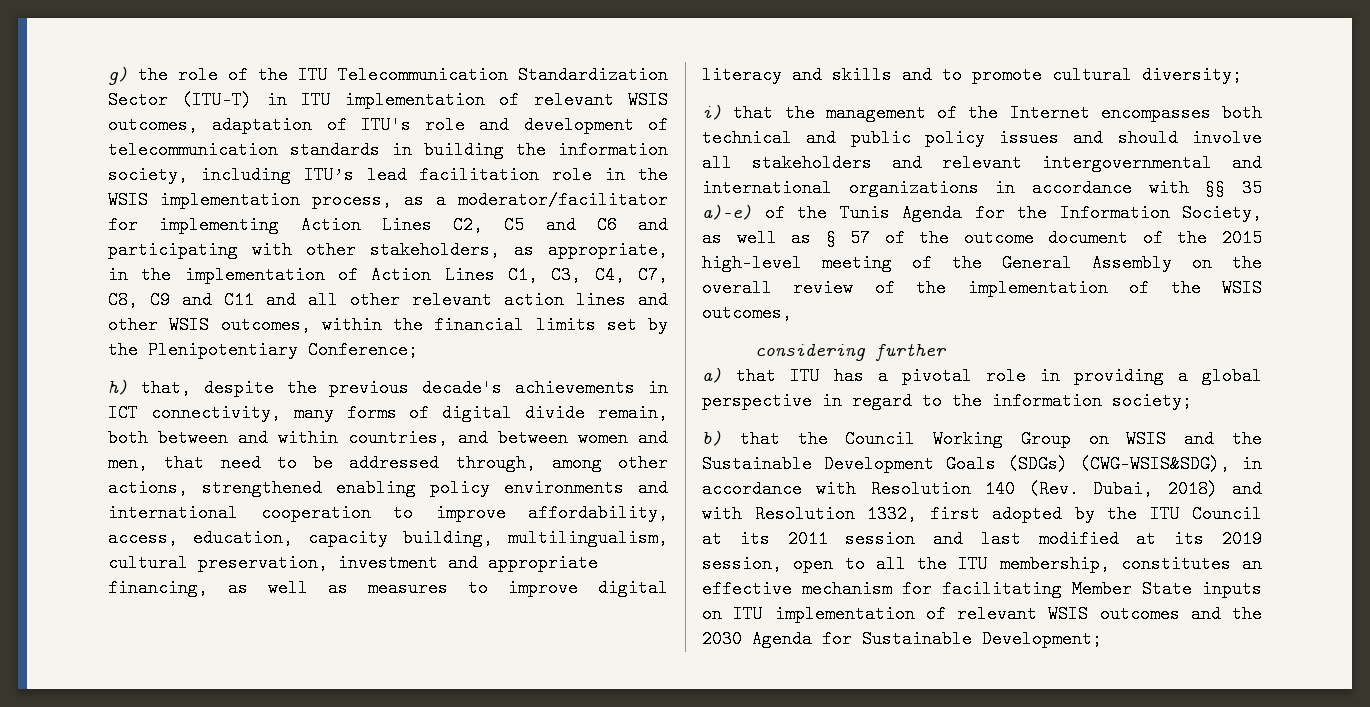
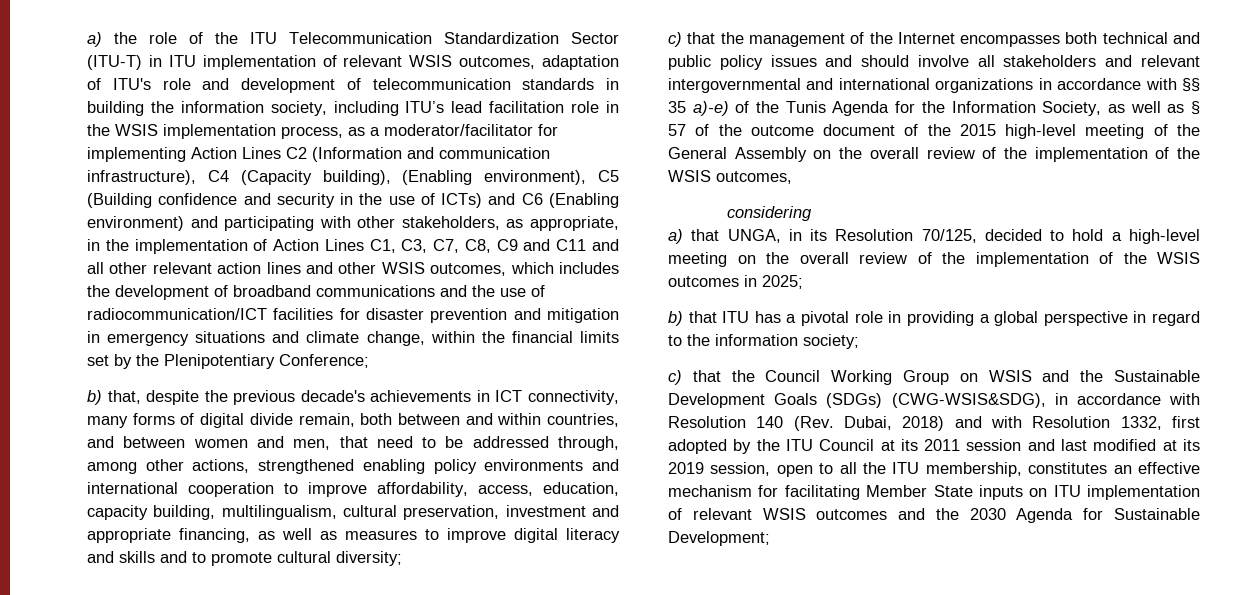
[108,66,128,85] g) -> [87,32,102,47] a)
[453,216,617,234] C2, C5 and C6 -> [286,147,550,162] [87,170,619,185] [87,193,619,208] [87,216,184,231] C2 (Information and communication infrastructure), C4 (Capacity building), (Enabling environment), C5 (Building confidence and security in the use of ICTs) and C6 (Enabling environment)
[594,266,625,284] C4, -> (428, 246) none
(311, 325) none -> [510,262,619,274] [87,285,545,300] [87,308,619,323] [87,331,425,346] which includes the development of broadband communications and the use of radiocommunication/ICT facilities for disaster prevention and mitigation in emergency situations and climate change,
[108,379,128,395] h) -> [87,390,102,405] b)
[702,104,722,120] i) -> [668,32,682,47] c)
[874,343,946,361] further -> (812, 213) none
(776, 376) none -> [727,229,1200,244] [668,252,1200,267] [668,275,803,289] [668,311,717,326] UNGA, in its Resolution 70/125, decided to hold a high-level meeting on the overall review of the implementation of the WSIS outcomes in 2025; // b) that
[702,430,722,446] b) -> [668,370,682,385] c)

